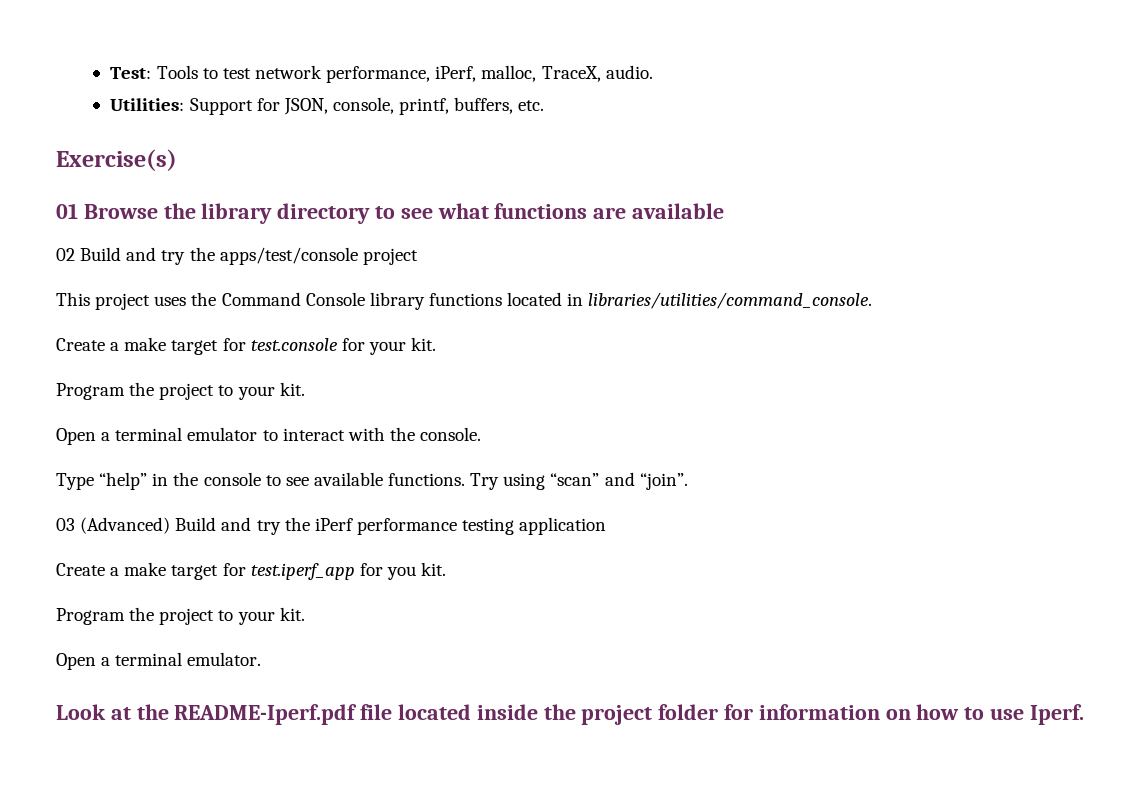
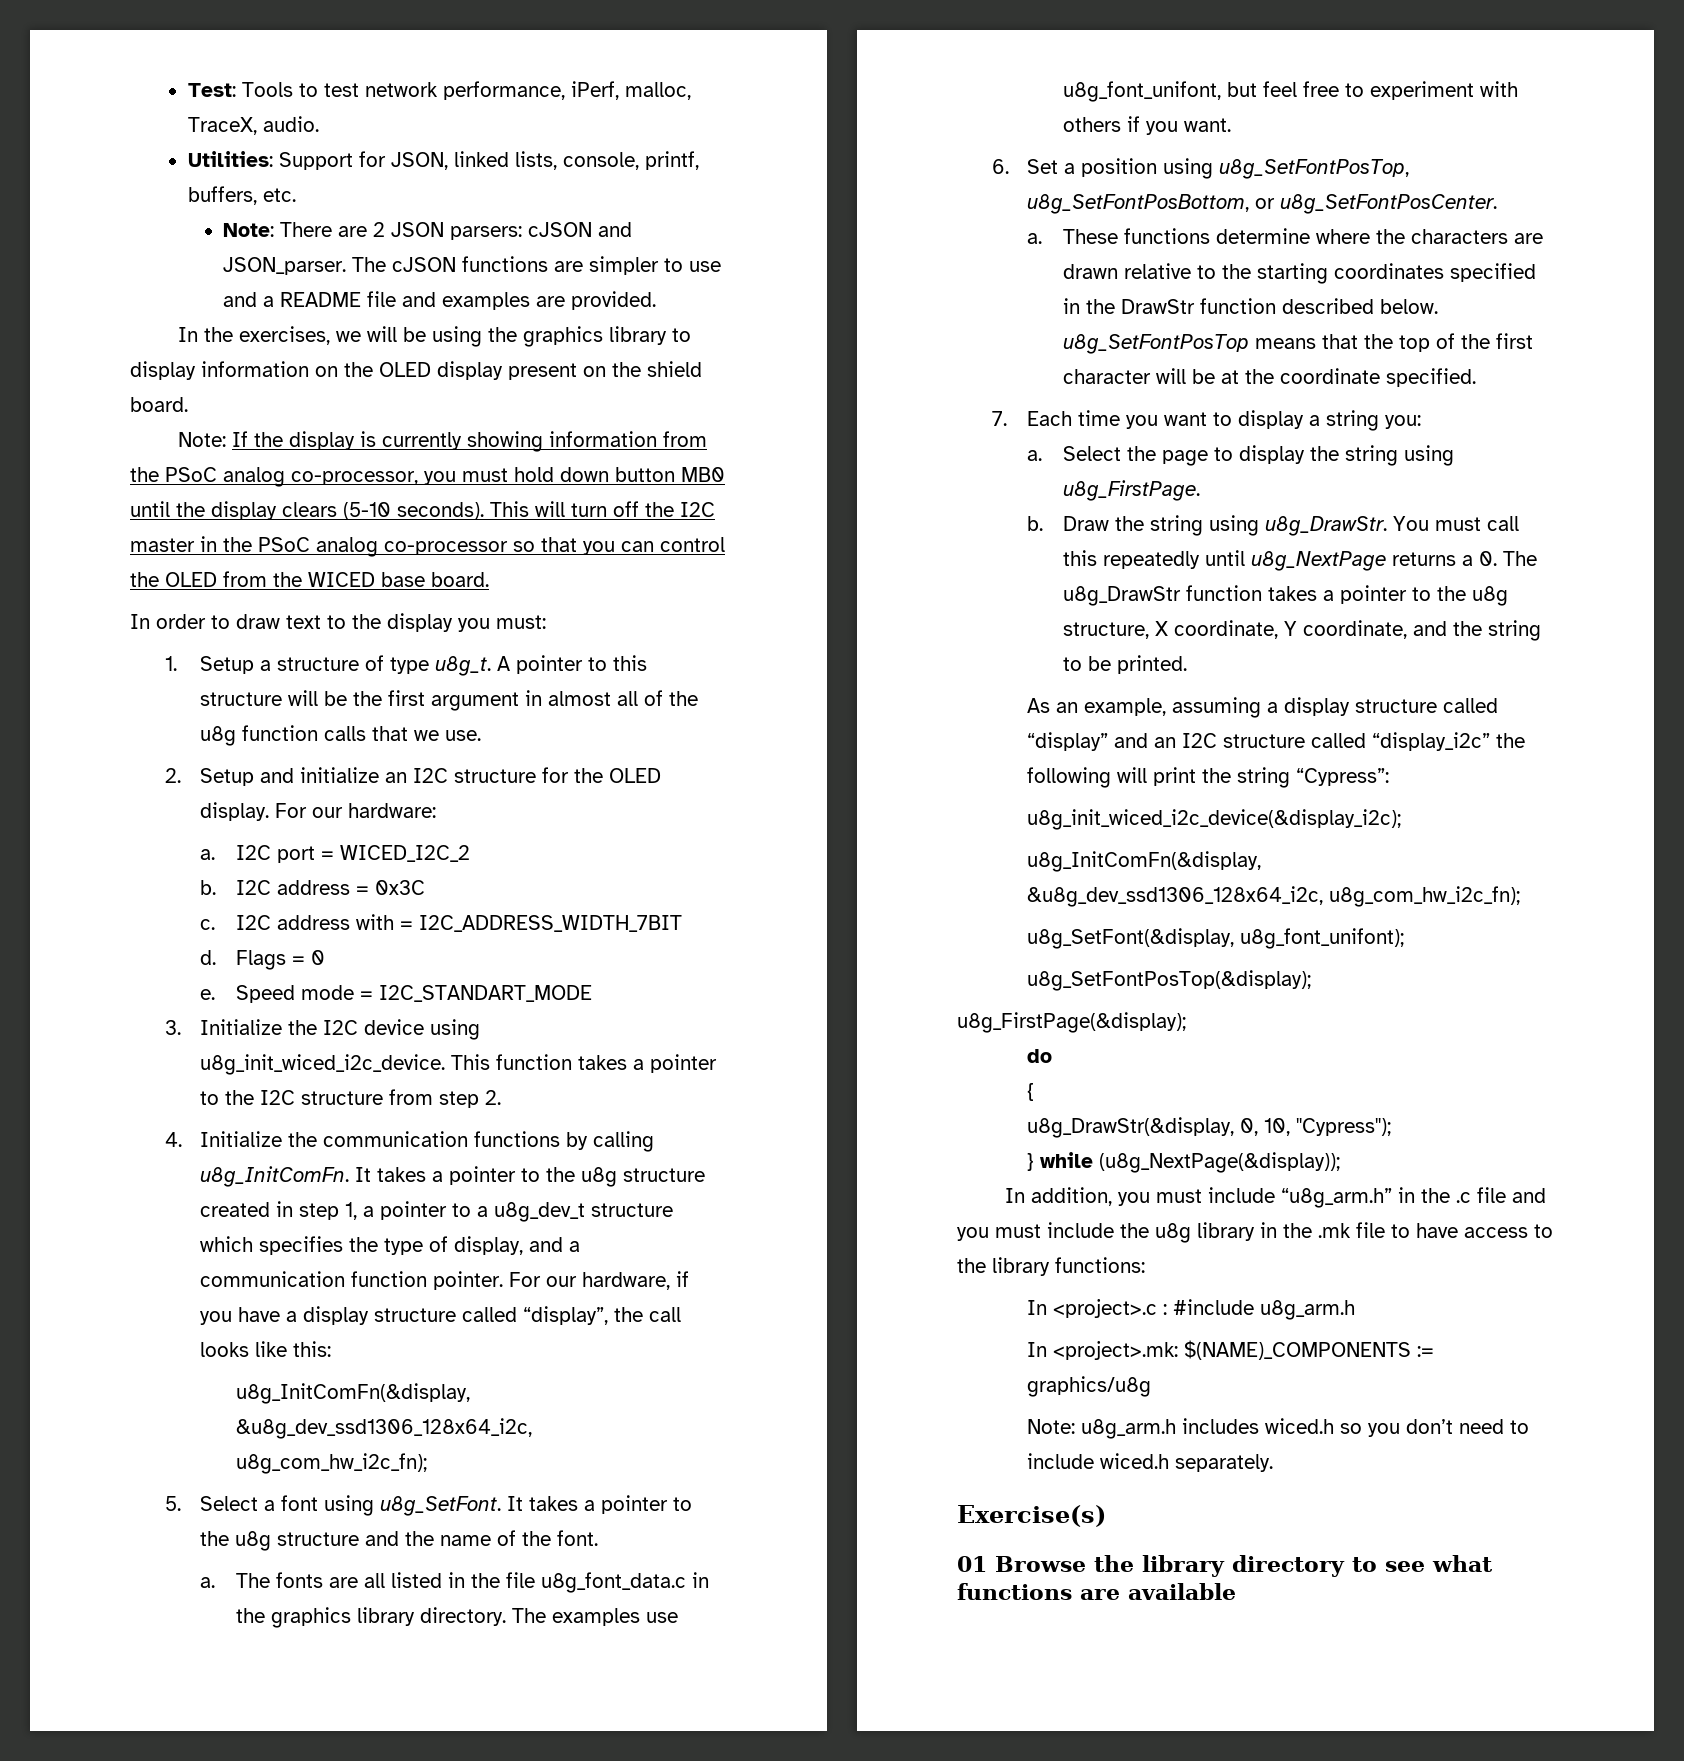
(328, 106) none -> [453,151,557,170] linked lists,
(545, 105) none -> [223,222,633,240] [223,256,722,275] [223,291,657,310] [177,326,691,347] [130,361,702,380] [130,397,188,412] [177,431,707,452] [130,467,725,487] [130,501,715,520] [130,536,725,557] [130,571,489,587] [130,613,546,632] [165,655,648,676] [200,690,699,711] [200,725,482,746] [165,767,662,786] [200,802,437,821] [200,845,470,863] [200,880,425,895] [200,914,682,932] [200,950,325,970] [200,985,592,1003] [165,1019,481,1040] [200,1054,718,1075] [200,1089,502,1108] [165,1131,655,1152] [200,1166,706,1187] [200,1201,674,1222] [200,1236,581,1255] [200,1271,690,1290] [200,1306,682,1325] [200,1341,332,1357] [235,1383,470,1404] [235,1418,532,1439] [235,1453,427,1474] [165,1495,693,1516] [200,1530,599,1551] [200,1572,709,1593] [235,1607,678,1628] [1062,81,1518,102] [1062,116,1231,135] [992,158,1410,179] [1027,194,1498,214] [1027,228,1543,244] [1062,263,1536,284] [1062,298,1438,314] [1062,333,1533,354] [1062,368,1476,387] [992,410,1422,431] [1027,445,1454,466] [1062,480,1200,501] [1027,515,1519,536] [1062,550,1537,571] [1062,585,1508,606] [1062,620,1541,641] [1062,655,1187,674] [1027,697,1499,718] [1027,732,1526,751] [1027,767,1390,788] [1027,809,1402,830] [1027,851,1262,872] [1027,886,1521,907] [1027,928,1405,949] [1027,970,1312,991] [957,1012,1186,1033] [1027,1049,1053,1063] [1027,1083,1035,1101] [1027,1117,1392,1138] [1027,1152,1341,1173] [1004,1187,1546,1208] [957,1222,1553,1243] [957,1257,1145,1276] [1027,1299,1356,1320] [1027,1340,1435,1360] [1027,1376,1152,1397] [1027,1418,1530,1439] [1027,1453,1274,1472] // Note: There are 2 JSON parsers: cJSON and JSON_parser. The cJSON functions are simpler to use and a README file and examples are provided. // In the exercises, we will be using the graphics library to display information on the OLED display present on the shield board. // Note: If the display is currently showing information from the PSoC analog co-processor, you must hold down button MB0 until the display clears (5-10 seconds). This will turn off the I2C master in the PSoC analog co-processor so that you can control the OLED from the WICED base board. // In order to draw text to the display you must: // 1. Setup a structure of type u8g_t. A pointer to this structure will be the first argument in almost all of the u8g function calls that we use. // 2. Setup and initialize an I2C structure for the OLED display. For our hardware: // a. I2C port = WICED_I2C_2 // b. I2C address = 0x3C // c. I2C address with = I2C_ADDRESS_WIDTH_7BIT // d. Flags = 0 // e. Speed mode = I2C_STANDART_MODE // 3. Initialize the I2C device using u8g_init_wiced_i2c_device. This function takes a pointer to the I2C structure from step 2. // 4. Initialize the communication functions by calling u8g_InitComFn. It takes a pointer to the u8g structure created in step 1, a pointer to a u8g_dev_t structure which specifies the type of display, and a communication function pointer. For our hardware, if you have a display structure called “display”, the call looks like this: // u8g_InitComFn(&display, &u8g_dev_ssd1306_128x64_i2c, u8g_com_hw_i2c_fn); // 5. Select a font using u8g_SetFont. It takes a pointer to the u8g structure and the name of the font. // a. The fonts are all listed in the file u8g_font_data.c in the graphics library directory. The examples use u8g_font_unifont, but feel free to experiment with others if you want. // 6. Set a position using u8g_SetFontPosTop, u8g_SetFontPosBottom, or u8g_SetFontPosCenter. // a. These functions determine where the characters are drawn relative to the starting coordinates specified in the DrawStr function described below. u8g_SetFontPosTop means that the top of the first character will be at the coordinate specified. // 7. Each time you want to display a string you: // a. Select the page to display the string using u8g_FirstPage. // b. Draw the string using u8g_DrawStr. You must call this repeatedly until u8g_NextPage returns a 0. The u8g_DrawStr function takes a pointer to the u8g structure, X coordinate, Y coordinate, and the string to be printed. // As an example, assuming a display structure called “display” and an I2C structure called “display_i2c” the following will print the string “Cypress”: // u8g_init_wiced_i2c_device(&display_i2c); // u8g_InitComFn(&display, &u8g_dev_ssd1306_128x64_i2c, u8g_com_hw_i2c_fn); // u8g_SetFont(&display, u8g_font_unifont); // u8g_SetFontPosTop(&display); // u8g_FirstPage(&display); // do // { // u8g_DrawStr(&display, 0, 10, "Cypress"); // } while (u8g_NextPage(&display)); // In addition, you must include “u8g_arm.h” in the .c file and you must include the u8g library in the .mk file to have access to the library functions: // In <project>.c : #include u8g_arm.h // In <project>.mk: $(NAME)_COMPONENTS := graphics/u8g // Note: u8g_arm.h includes wiced.h so you don’t need to include wiced.h separately.
[56,247,418,265] [56,292,873,310] [56,337,437,355] [56,382,305,400] [56,427,482,445] [56,472,688,490] [56,517,607,535] [56,562,447,580] [56,607,305,625] [56,652,262,670] [56,704,1084,725] // 02 Build and try the apps/test/console project // This project uses the Command Console library functions located in libraries/utilities/command_console. // Create a make target for test.console for your kit. // Program the project to your kit. // Open a terminal emulator to interact with the console. // Type “help” in the console to see available functions. Try using “scan” and “join”. // 03 (Advanced) Build and try the iPerf performance testing application // Create a make target for test.iperf_app for you kit. // Program the project to your kit. // Open a terminal emulator. // Look at the README-Iperf.pdf file located inside the project folder for information on how to use Iperf. -> (1236, 1591) none

